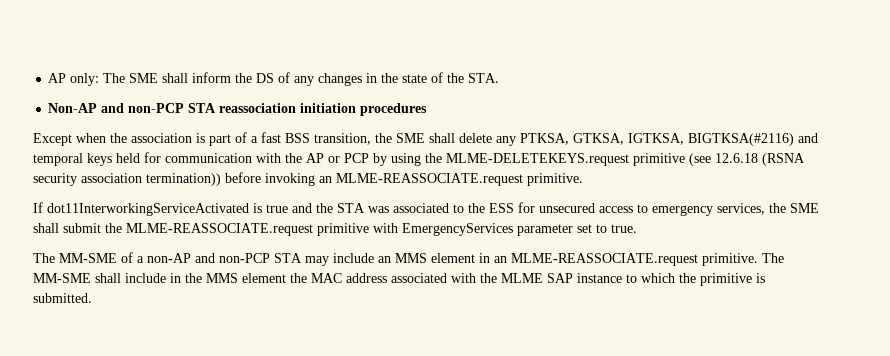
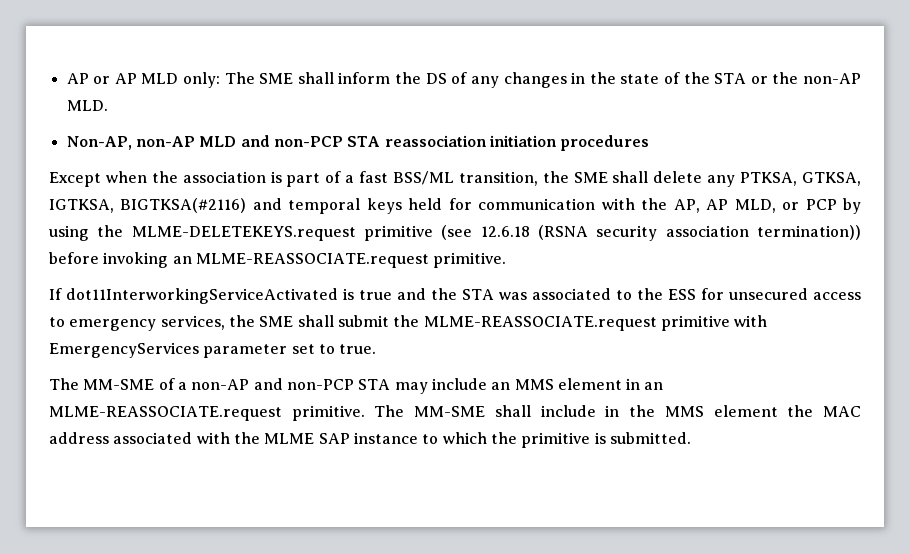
[48,73,67,83] AP -> [66,73,179,84] AP or AP MLD
[468,73,500,83] [48,103,98,113] STA. // Non-AP -> [714,72,862,84] [66,100,108,111] [66,136,237,150] STA or the non-AP MLD. // Non-AP, non-AP MLD
[285,133,310,143] BSS -> [392,171,454,185] BSS/ML
[306,153,324,163] AP -> [673,199,776,213] AP, AP MLD,

